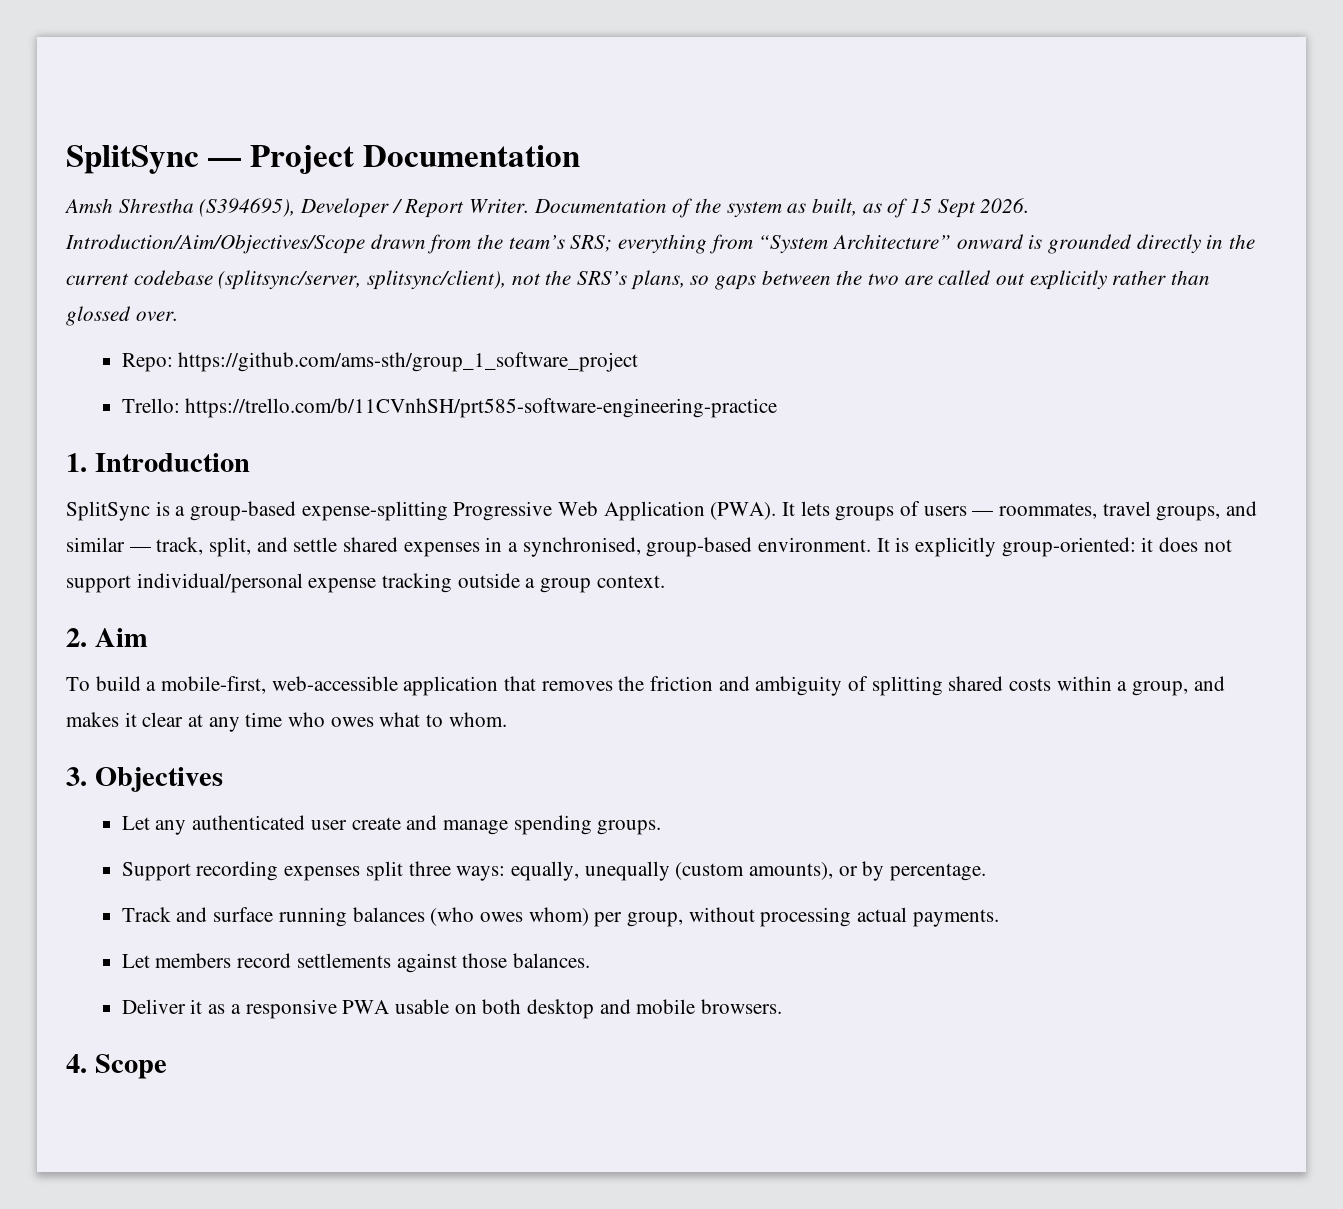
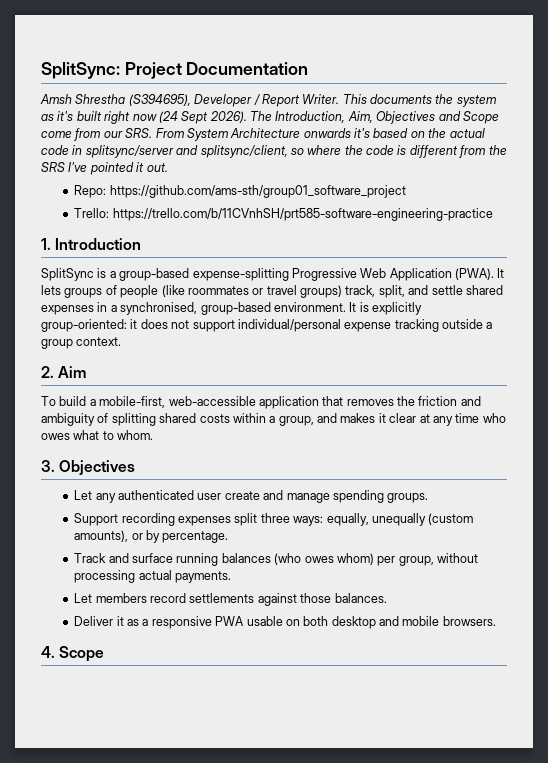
[66,145,241,174] SplitSync — -> [41,62,120,79] SplitSync:
[533,198,693,218] Documentation of -> [342,94,432,104] This documents
[812,198,1030,218] [65,234,1256,254] [66,270,1211,290] [66,306,178,326] built, as of 15 Sept 2026. Introduction/Aim/Objectives/Scope drawn from the team’s SRS; everything from “System Architecture” onward is grounded directly in the current codebase (splitsync/server, splitsync/client), not the SRS’s plans, so gaps between the two are called out explicitly rather than glossed over. -> [57,111,499,124] [41,128,485,141] [41,145,507,158] [41,162,168,175] it's built right now (24 Sept 2026). The Introduction, Aim, Objectives and Scope come from our SRS. From System Architecture onwards it's based on the actual code in splitsync/server and splitsync/client, so where the code is different from the SRS I've pointed it out.
[178,352,639,372] https://github.com/ams-sth/group_1_software_project -> [109,185,406,198] https://github.com/ams-sth/group01_software_project
[923,501,1258,521] [66,537,151,552] users — roommates, travel groups, and similar — -> [120,285,342,298] people (like roommates or travel groups)

